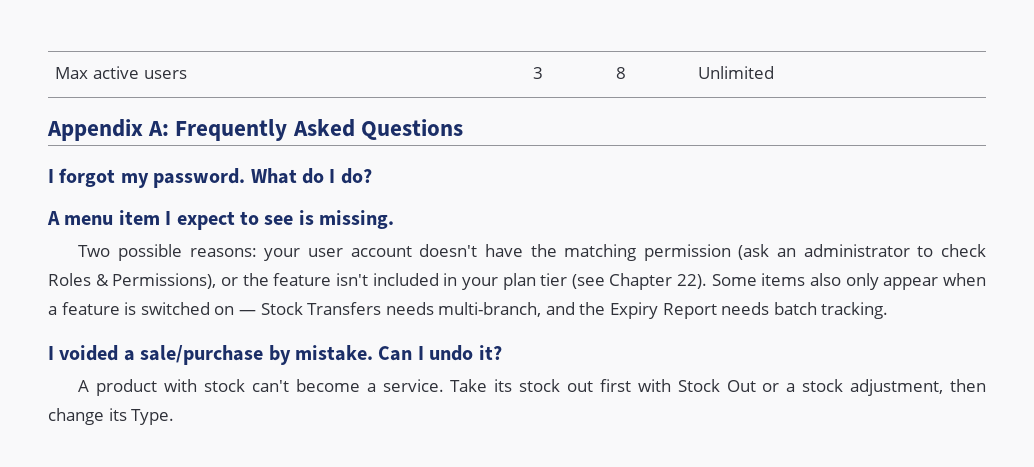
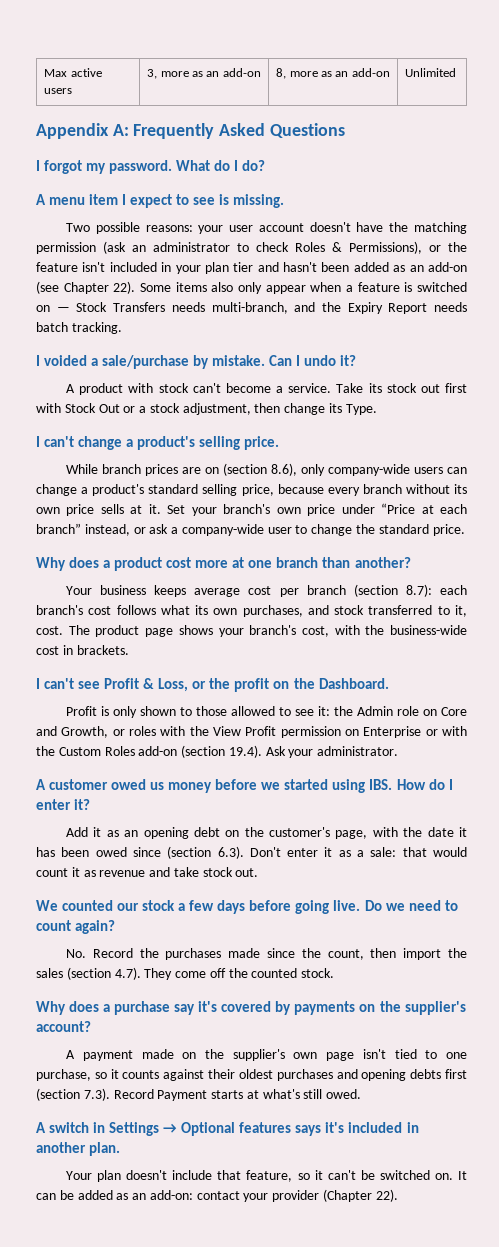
[533,67,544,79] [616,67,627,79] 3 | 8 -> [147,68,261,79] [276,68,390,79] 3, more as an add-on | 8, more as an add-on
(568, 279) none -> [257,262,467,272] and hasn't been added as an add-on
(175, 417) none -> [36,436,280,450] [66,463,468,476] [36,484,468,496] [36,503,467,516] [36,523,465,536] [36,557,411,571] [66,584,467,597] [36,605,467,617] [36,625,467,637] [36,645,129,655] [36,678,389,692] [66,706,467,718] [36,726,467,738] [36,745,399,758] [36,779,453,793] [36,799,91,810] [66,827,467,839] [36,846,468,859] [36,867,259,877] [36,900,458,914] [36,920,116,934] [66,948,468,960] [36,967,335,980] [36,1001,466,1015] [36,1021,91,1032] [66,1049,467,1061] [36,1069,467,1081] [36,1088,362,1101] [36,1122,419,1136] [36,1142,121,1156] [66,1170,467,1182] [36,1189,398,1202] // I can't change a product's selling price. // While branch prices are on (section 8.6), only company-wide users can change a product's standard selling price, because every branch without its own price sells at it. Set your branch's own price under “Price at each branch” instead, or ask a company-wide user to change the standard price. // Why does a product cost more at one branch than another? // Your business keeps average cost per branch (section 8.7): each branch's cost follows what its own purchases, and stock transferred to it, cost. The product page shows your branch's cost, with the business-wide cost in brackets. // I can't see Profit & Loss, or the profit on the Dashboard. // Profit is only shown to those allowed to see it: the Admin role on Core and Growth, or roles with the View Profit permission on Enterprise or with the Custom Roles add-on (section 19.4). Ask your administrator. // A customer owed us money before we started using IBS. How do I enter it? // Add it as an opening debt on the customer's page, with the date it has been owed since (section 6.3). Don't enter it as a sale: that would count it as revenue and take stock out. // We counted our stock a few days before going live. Do we need to count again? // No. Record the purchases made since the count, then import the sales (section 4.7). They come off the counted stock. // Why does a purchase say it's covered by payments on the supplier's account? // A payment made on the supplier's own page isn't tied to one purchase, so it counts against their oldest purchases and opening debts first (section 7.3). Record Payment starts at what's still owed. // A switch in Settings → Optional features says it's included in another plan. // Your plan doesn't include that feature, so it can't be switched on. It can be added as an add-on: contact your provider (Chapter 22).

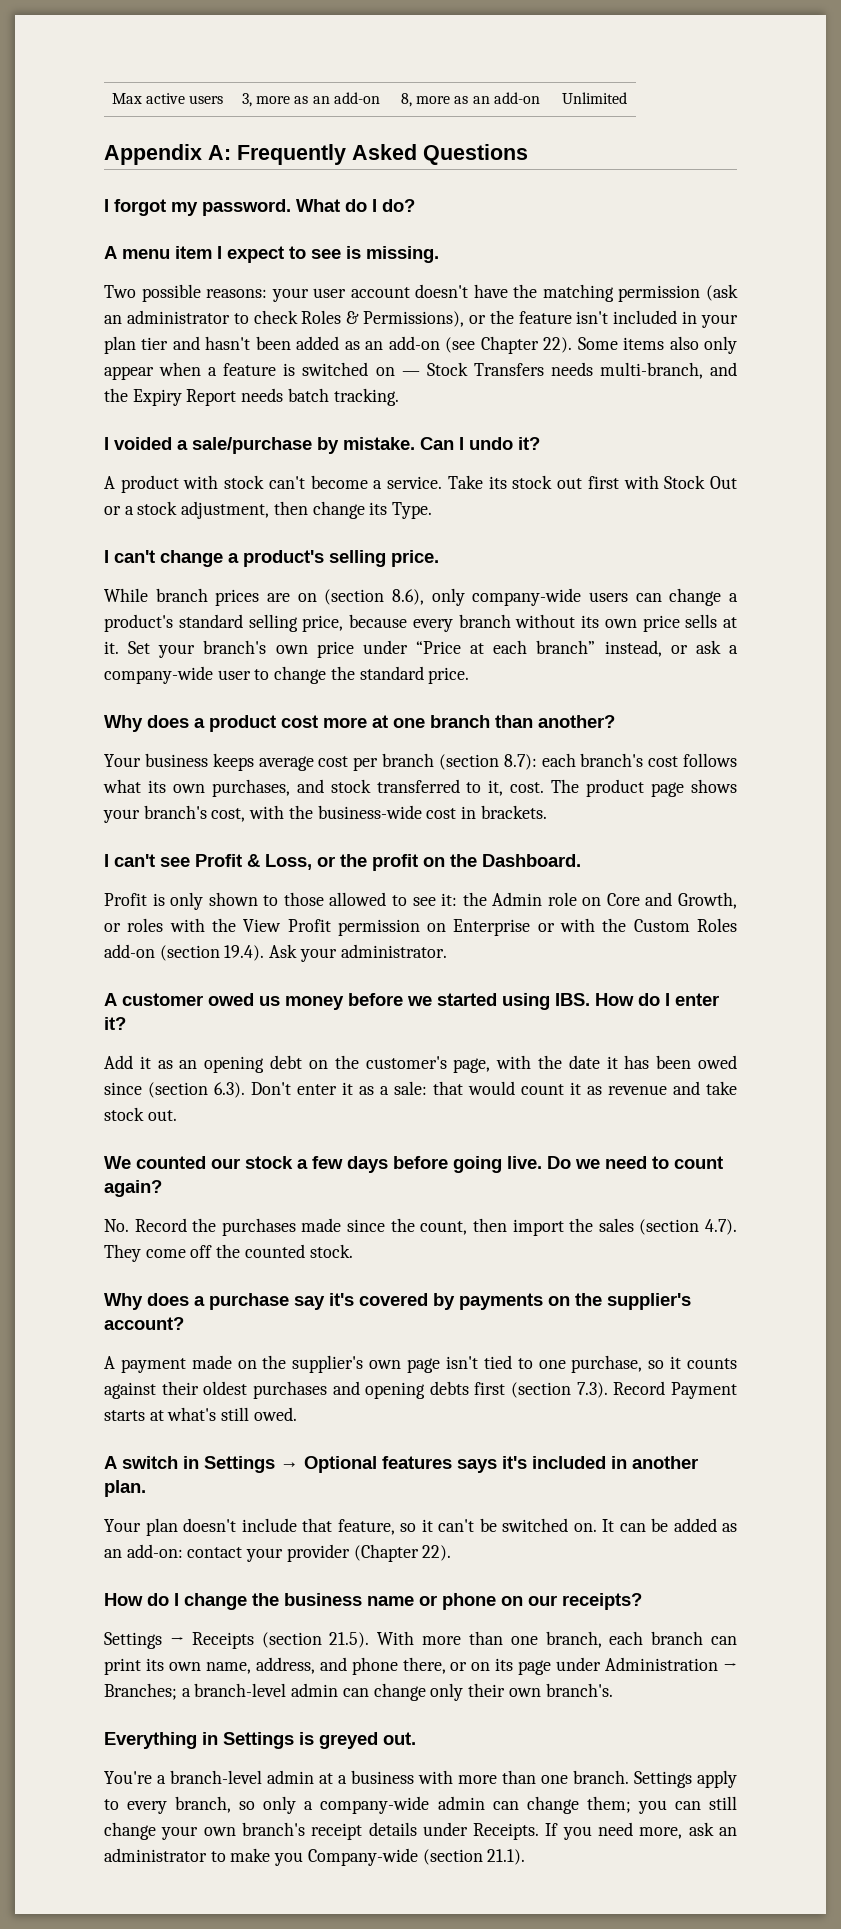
(398, 1195) none -> [104,1593,642,1610] [104,1631,737,1649] [104,1657,738,1675] [104,1683,613,1701] [104,1732,416,1749] [104,1770,737,1788] [104,1796,738,1814] [104,1822,737,1840] [104,1848,526,1866] // How do I change the business name or phone on our receipts? // Settings → Receipts (section 21.5). With more than one branch, each branch can print its own name, address, and phone there, or on its page under Administration → Branches; a branch-level admin can change only their own branch's. // Everything in Settings is greyed out. // You're a branch-level admin at a business with more than one branch. Settings apply to every branch, so only a company-wide admin can change them; you can still change your own branch's receipt details under Receipts. If you need more, ask an administrator to make you Company-wide (section 21.1).

